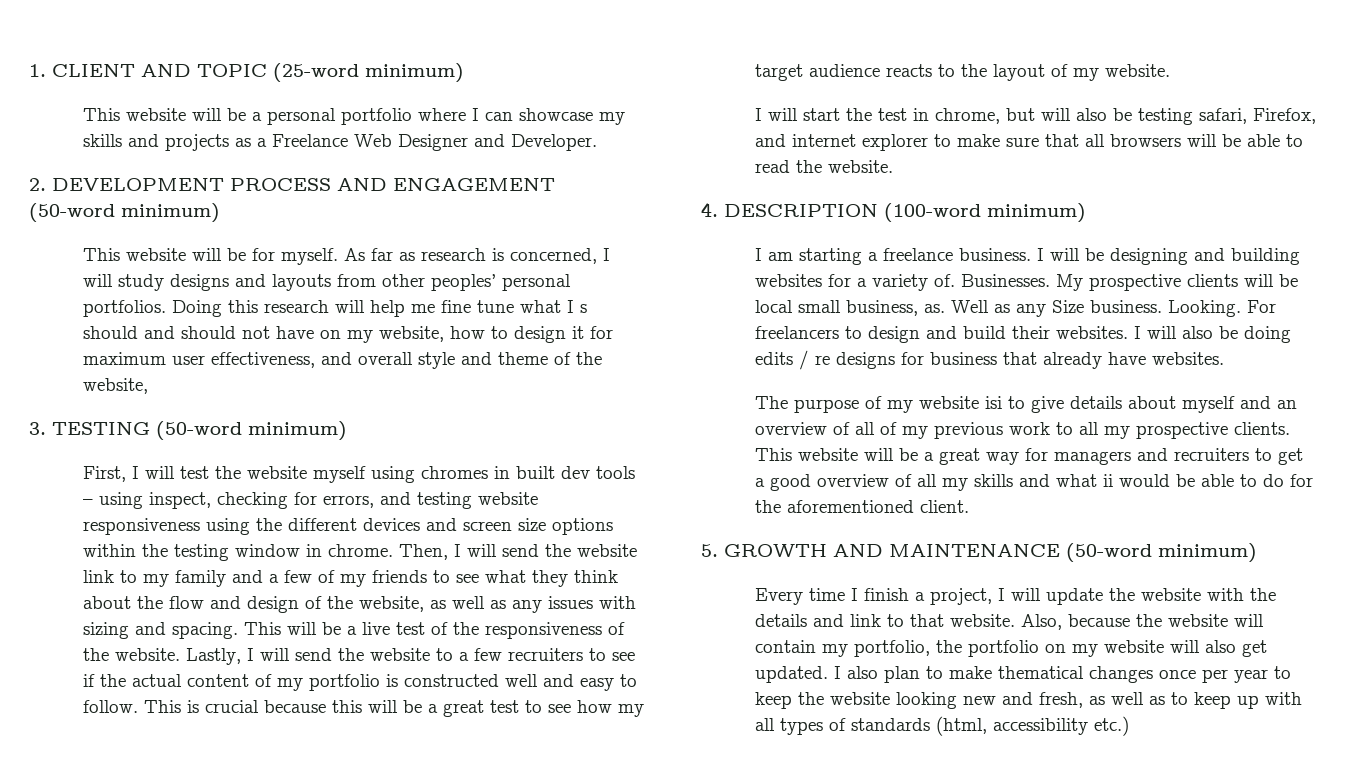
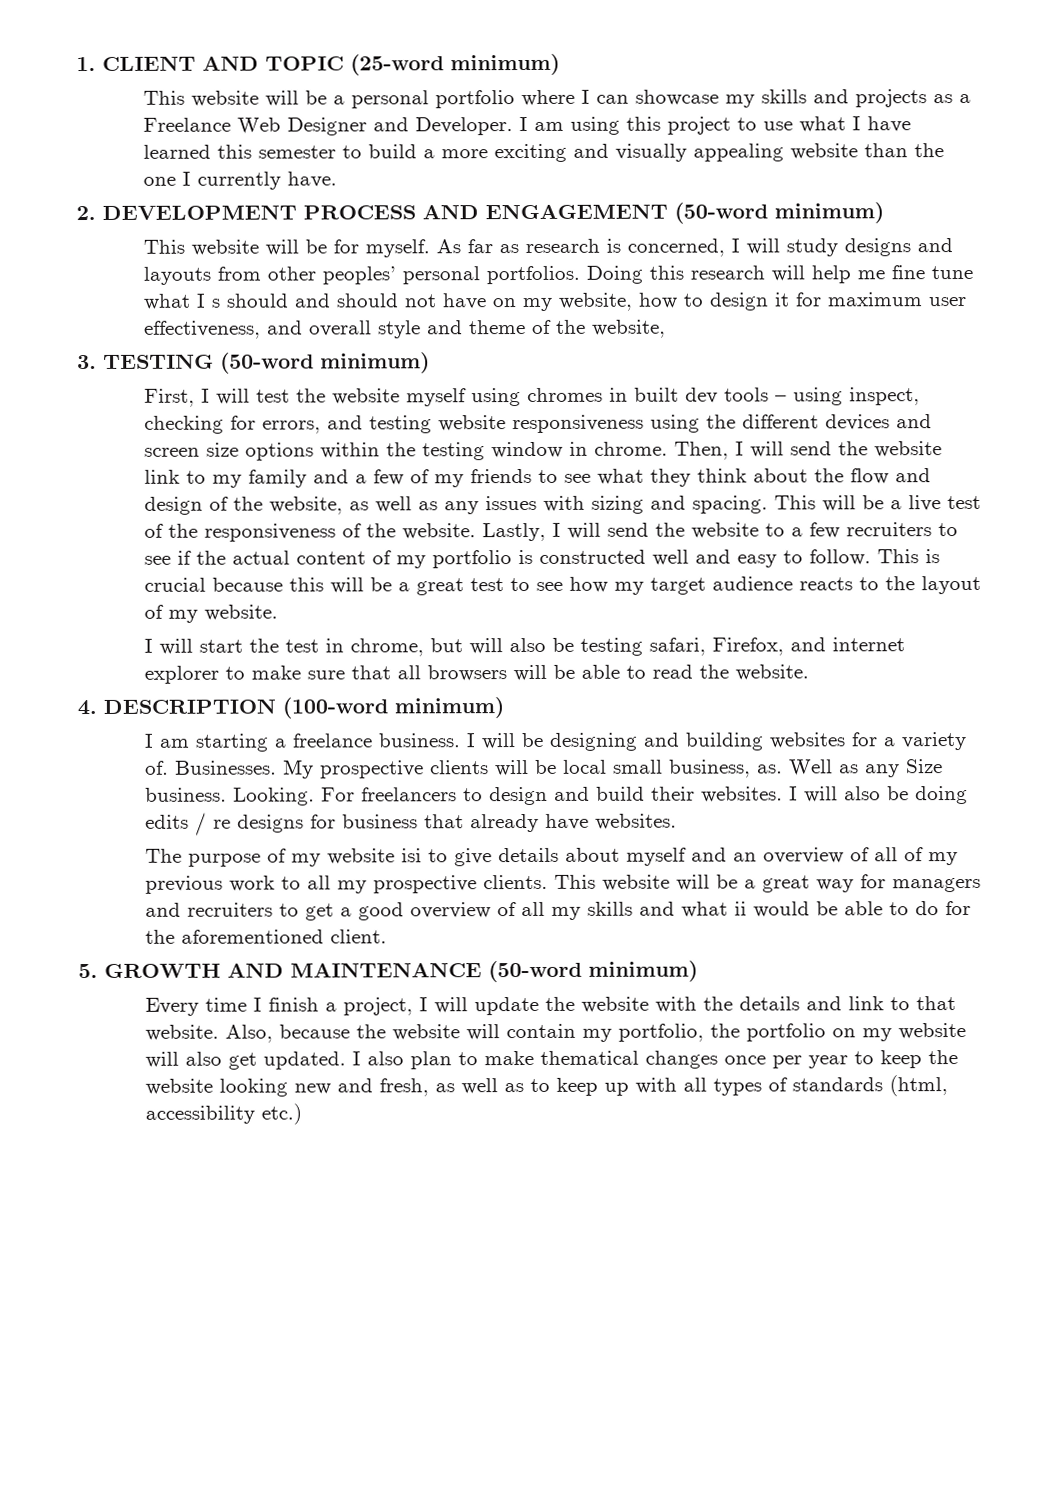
(598, 142) none -> [518,116,911,135] [142,143,944,163] [142,171,337,190] I am using this project to use what I have learned this semester to build a more exciting and visually appealing website than the one I currently have.

